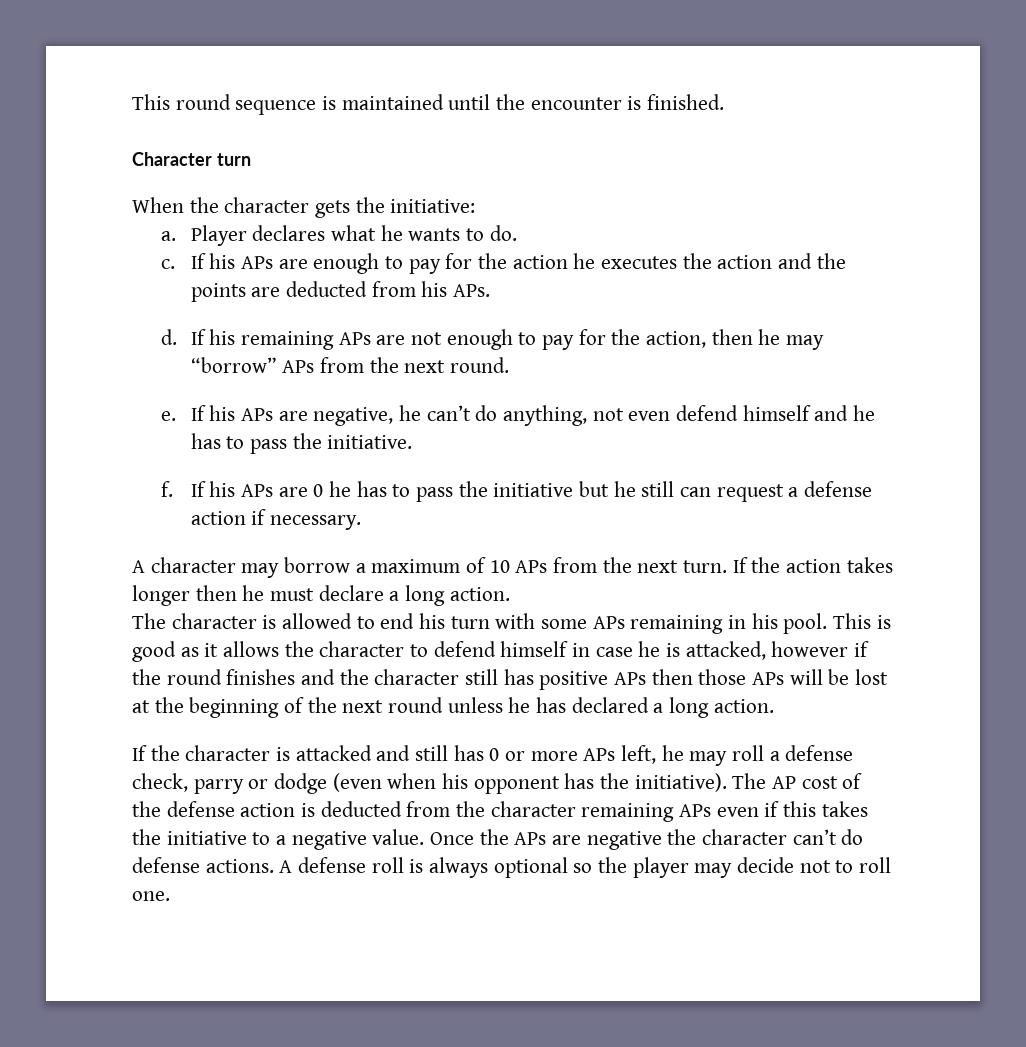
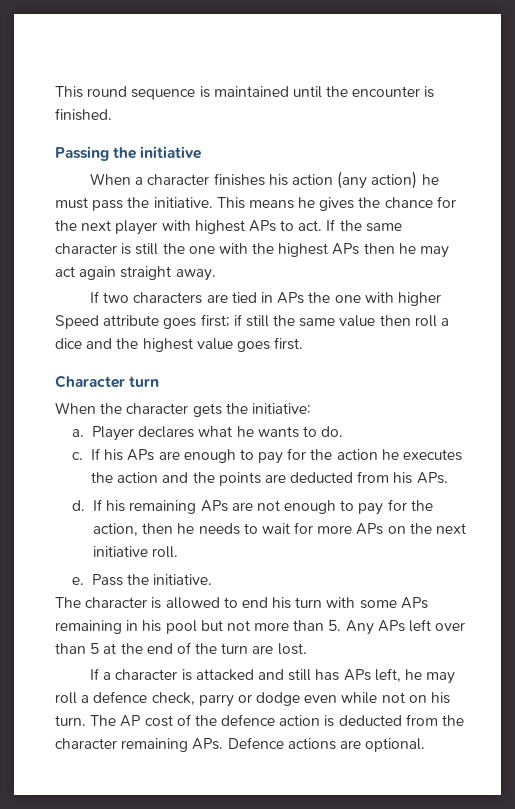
(725, 102) none -> [55,146,202,161] [90,171,439,189] [55,196,456,211] [55,219,402,235] [55,243,450,258] [55,266,216,281] [90,291,441,306] [55,314,450,329] [55,337,304,352] // Passing the initiative // When a character finishes his action (any action) he must pass the initiative. This means he gives the chance for the next player with highest APs to act. If the same character is still the one with the highest APs then he may act again straight away. // If two characters are tied in APs the one with higher Speed attribute goes first; if still the same value then roll a dice and the highest value goes first.
[786,335,825,350] [190,357,509,373] [161,405,876,426] [190,433,413,454] [161,481,873,502] [190,509,361,530] [132,557,893,578] [132,585,510,606] may “borrow” APs from the next round. // e. If his APs are negative, he can’t do anything, not even defend himself and he has to pass the initiative. // f. If his APs are 0 he has to pass the initiative but he still can request a defense action if necessary. // A character may borrow a maximum of 10 APs from the next turn. If the action takes longer then he must declare a long action. -> [198,522,466,535] [92,546,179,558] [72,574,213,586] needs to wait for more APs on the next initiative roll. // e. Pass the initiative.
[783,613,891,634] [132,641,870,662] [132,669,889,690] pool. This is good as it allows the character to defend himself in case he is attacked, however if the round finishes and the character still has positive APs then those APs will be lost -> [165,619,466,635] [55,643,100,654] pool but not more than 5. Any APs left over than 5
[189,697,774,718] [132,745,180,761] beginning of the next round unless he has declared a long action. // If the -> [146,642,307,655] [90,668,112,680] end of the turn are lost. // If a
[489,748,578,761] 0 or more -> (340, 675) none
[785,745,854,761] defense -> [93,691,148,703] defence
[332,773,727,794] (even when his opponent has the initiative). -> [304,692,451,704] [55,715,86,726] even while not on his turn.
[166,801,235,817] defense -> [221,714,276,726] defence
[679,801,868,817] [132,829,864,850] [132,857,892,878] [132,891,170,901] APs even if this takes the initiative to a negative value. Once the APs are negative the character can’t do defense actions. A defense roll is always optional so the player may decide not to roll one. -> [192,737,426,752] APs. Defence actions are optional.

